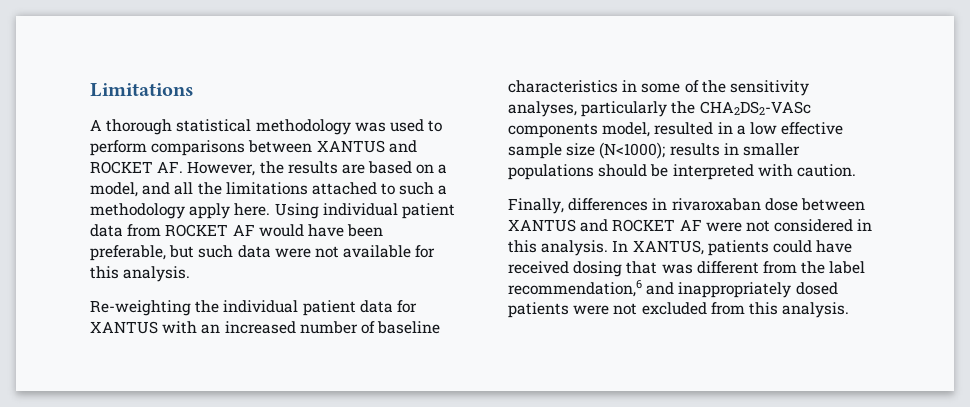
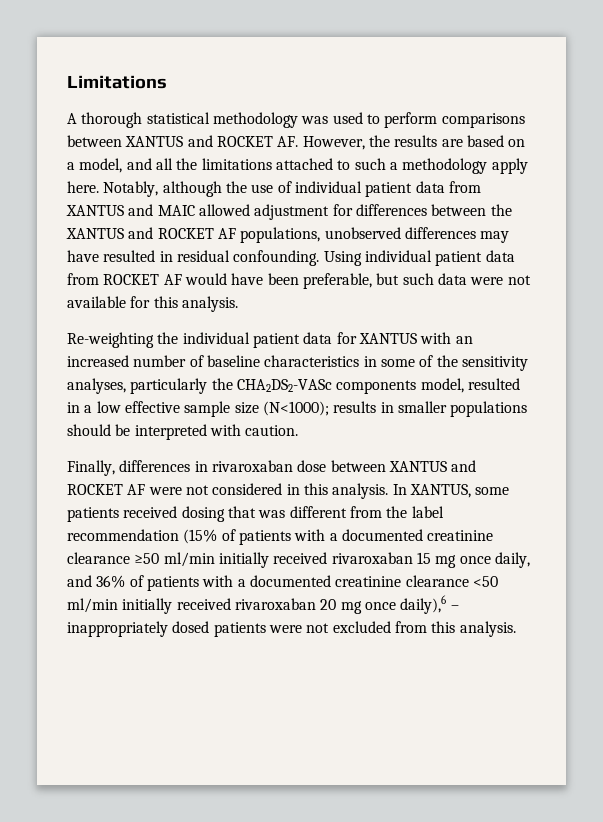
(271, 209) none -> [103,181,481,197] [66,204,512,220] [66,227,510,243] [67,250,320,266] Notably, although the use of individual patient data from XANTUS and MAIC allowed adjustment for differences between the XANTUS and ROCKET AF populations, unobserved differences may have resulted in residual confounding.
[707,240,853,256] patients could have -> [475,487,510,495] [67,507,119,522] some patients
[508,280,675,297] recommendation,6 and -> [67,529,494,545] [67,552,530,568] [67,575,498,591] [67,595,459,614] recommendation (15% of patients with a documented creatinine clearance ≥50 ml/min initially received rivaroxaban 15 mg once daily, and 36% of patients with a documented creatinine clearance <50 ml/min initially received rivaroxaban 20 mg once daily),6 –

